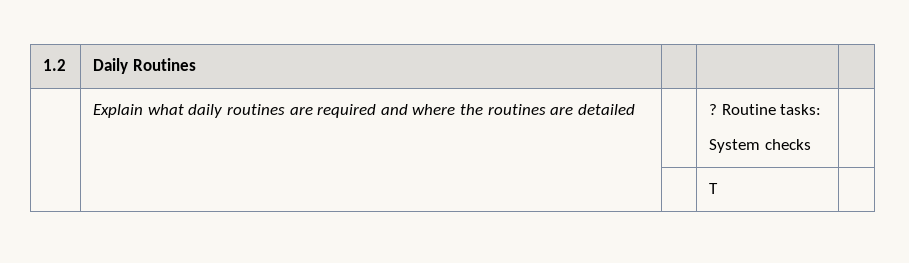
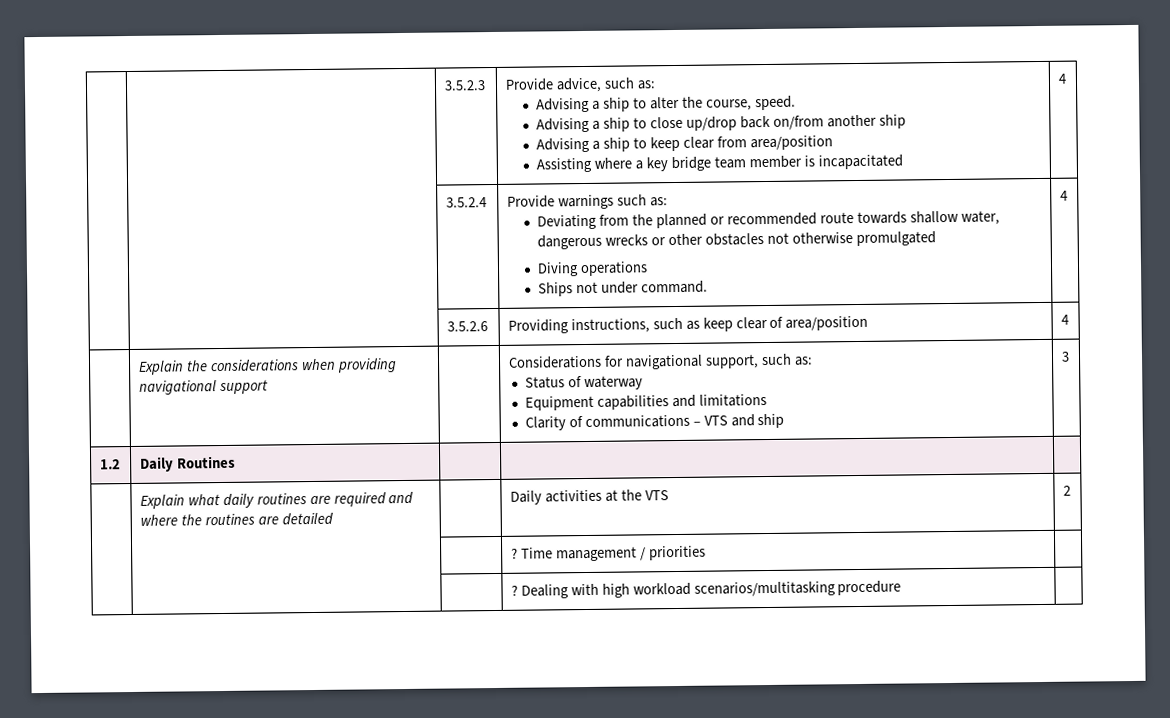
(43, 65) none -> [443,80,486,91] [504,77,656,93] [536,95,796,113] [536,114,906,133] [536,135,833,153] [536,154,903,173] [1057,73,1067,84] [445,197,487,208] [506,194,668,210] [537,210,1000,230] [537,231,936,250] [537,261,649,277] [538,280,709,297] [1059,190,1068,201] [446,321,488,332] [507,315,869,334] [1060,314,1069,325] [137,358,397,375] [138,379,268,395] [507,353,813,370] [524,375,643,391] [524,394,767,411] [524,413,785,431] [1060,351,1070,362] | | 3.5.2.3 | Provide advice, such as: // Advising a ship to alter the course, speed. // Advising a ship to close up/drop back on/from another ship // Advising a ship to keep clear from area/position // Assisting where a key bridge team member is incapacitated | 4 // | | 3.5.2.4 | Provide warnings such as: // Deviating from the planned or recommended route towards shallow water, dangerous wrecks or other obstacles not otherwise promulgated // Diving operations // Ships not under command. | 4 // | | 3.5.2.6 | Providing instructions, such as keep clear of area/position | 4 // | Explain the considerations when providing navigational support | | Considerations for navigational support, such as: // Status of waterway // Equipment capabilities and limitations // Clarity of communications – VTS and ship | 3 //
[709,104,822,115] [709,139,811,153] [709,183,719,194] ? Routine tasks: // System checks | // | | | T -> [509,489,669,505] [1062,485,1071,496] [510,545,706,562] [510,580,902,599] Daily activities at the VTS | 2 // | | | ? Time management / priorities | // | | | ? Dealing with high workload scenarios/multitasking procedure

